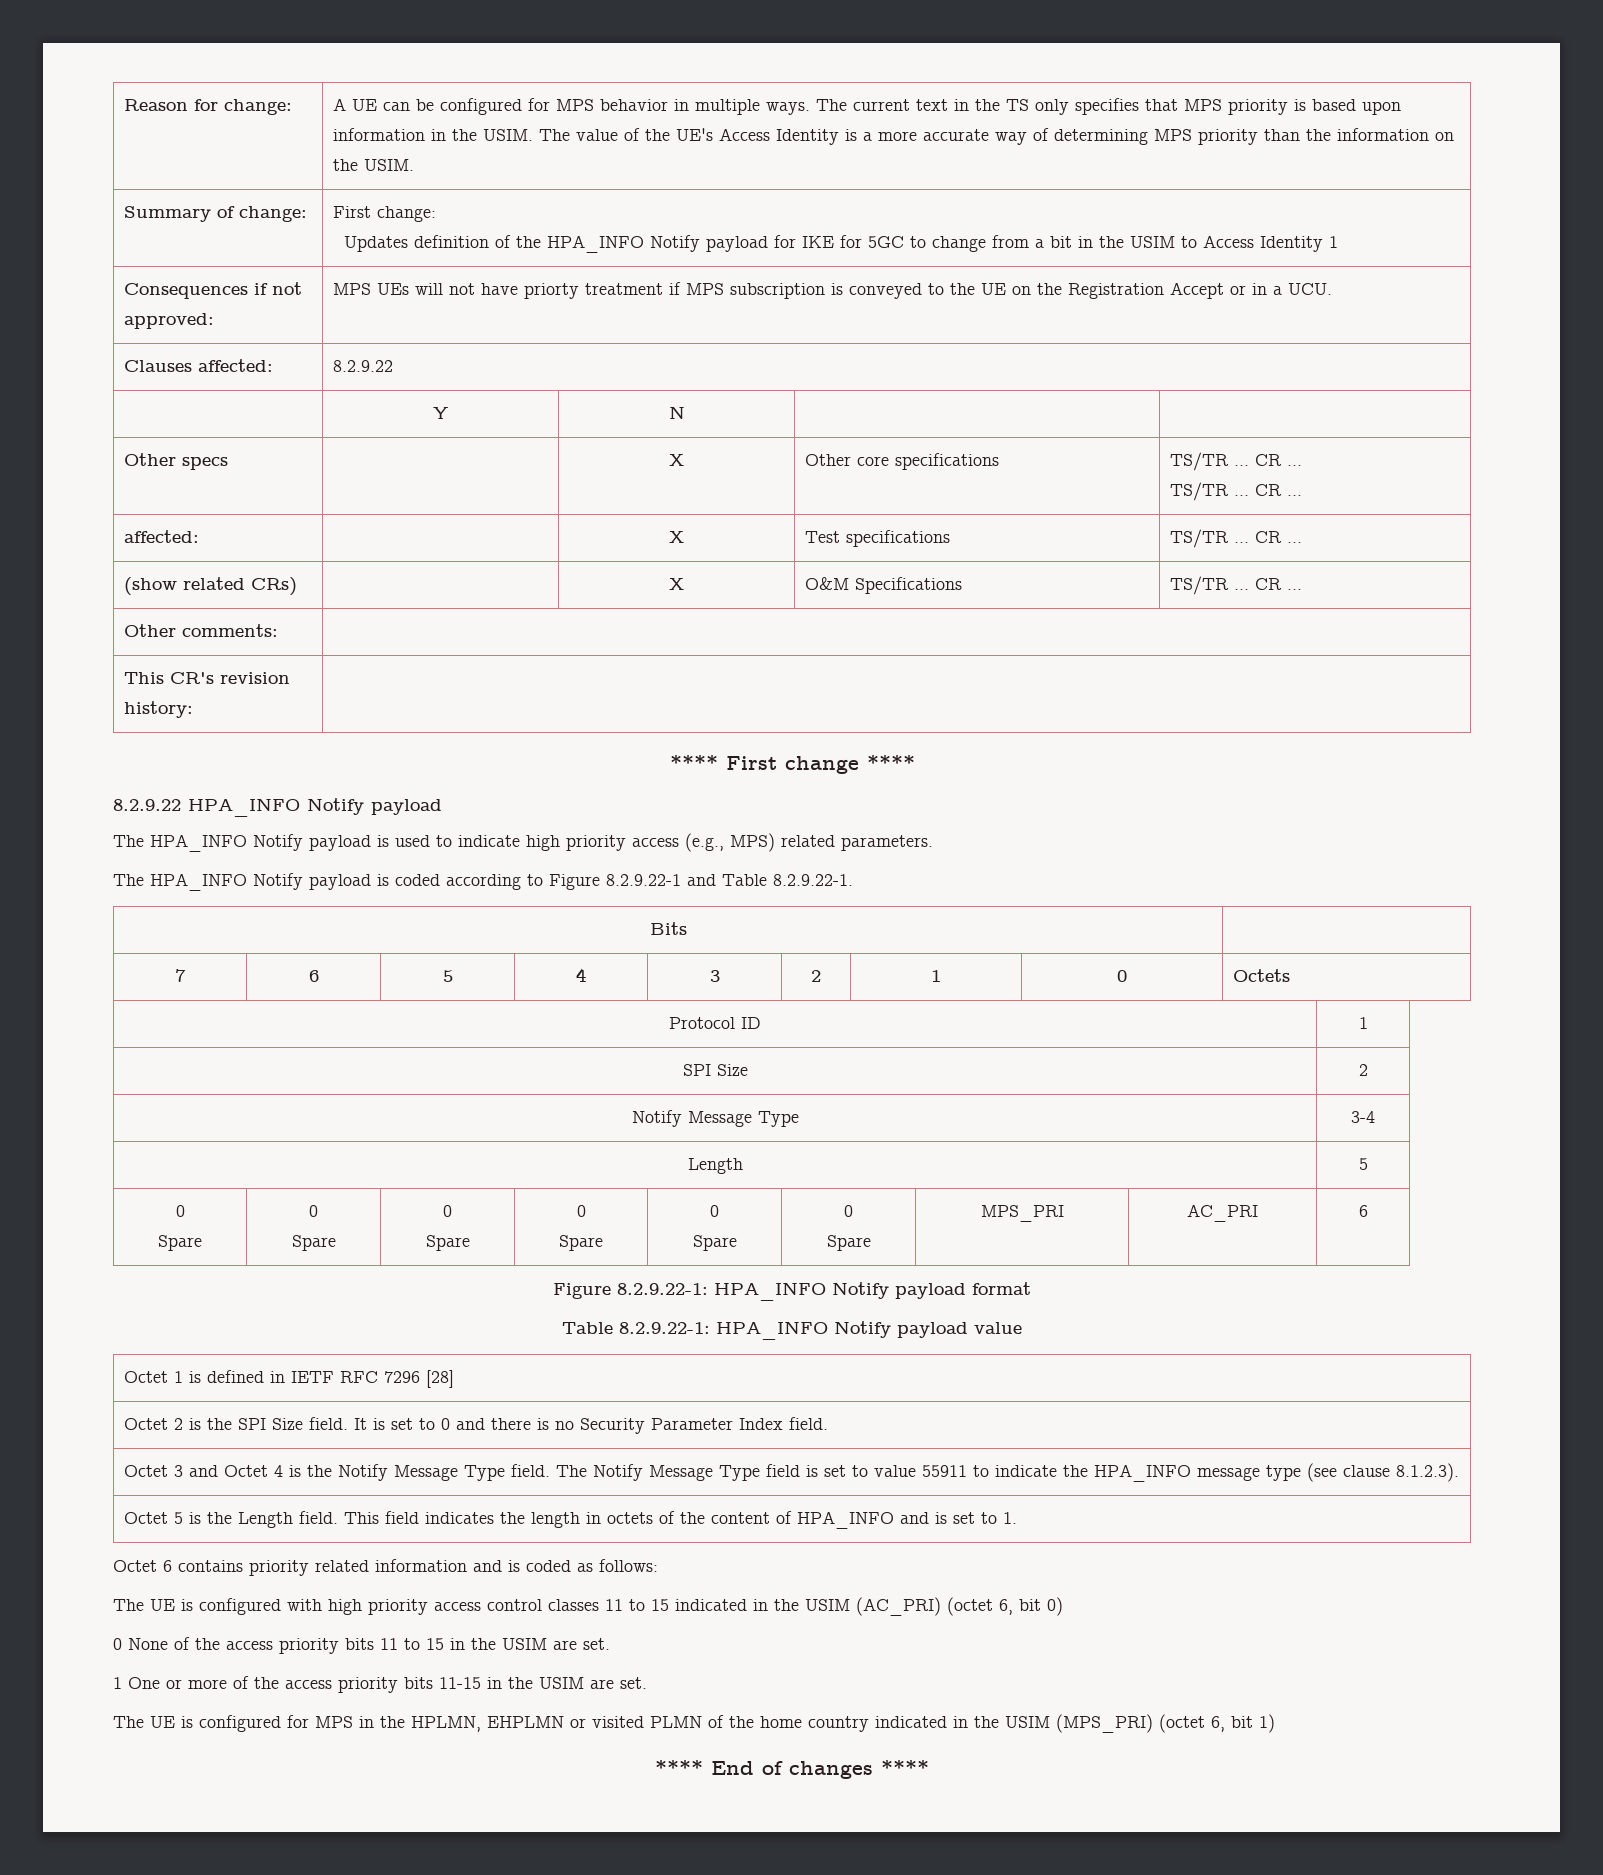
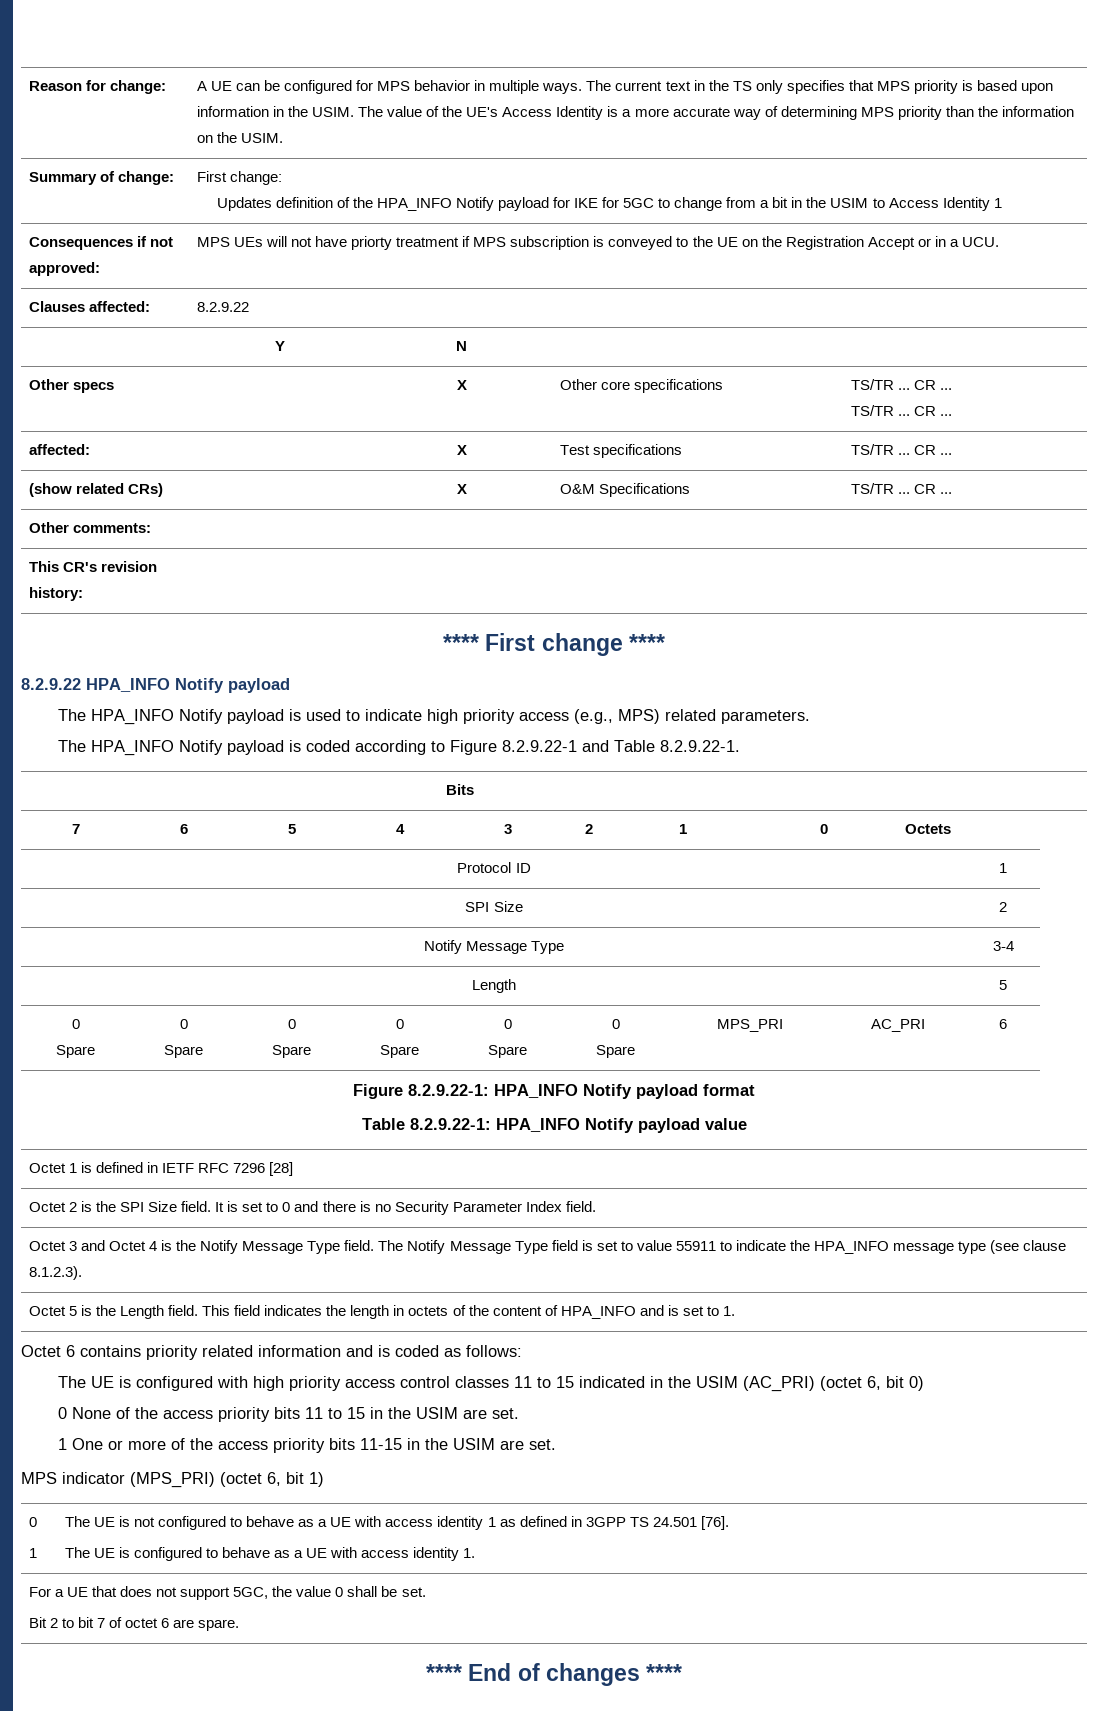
[113,1715,1050,1732] The UE is configured for MPS in the HPLMN, EHPLMN or visited PLMN of the home country indicated in the USIM -> [21,1472,125,1484] MPS indicator
(1275, 1723) none -> [28,1517,37,1527] [28,1548,37,1558] [64,1516,729,1530] [64,1547,476,1561] [28,1586,426,1600] [28,1617,240,1631] // 0 // 1 | The UE is not configured to behave as a UE with access identity 1 as defined in 3GPP TS 24.501 [76]. // The UE is configured to behave as a UE with access identity 1. // For a UE that does not support 5GC, the value 0 shall be set. // Bit 2 to bit 7 of octet 6 are spare.

